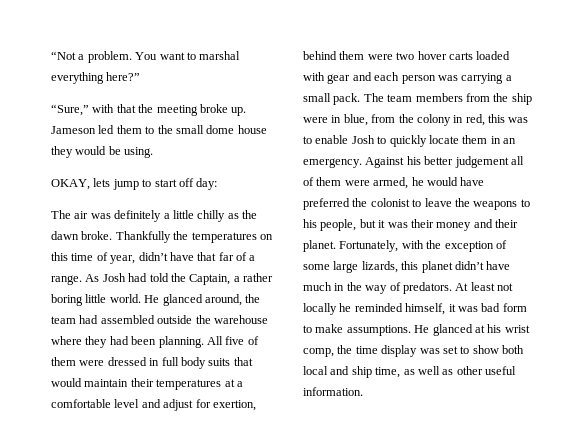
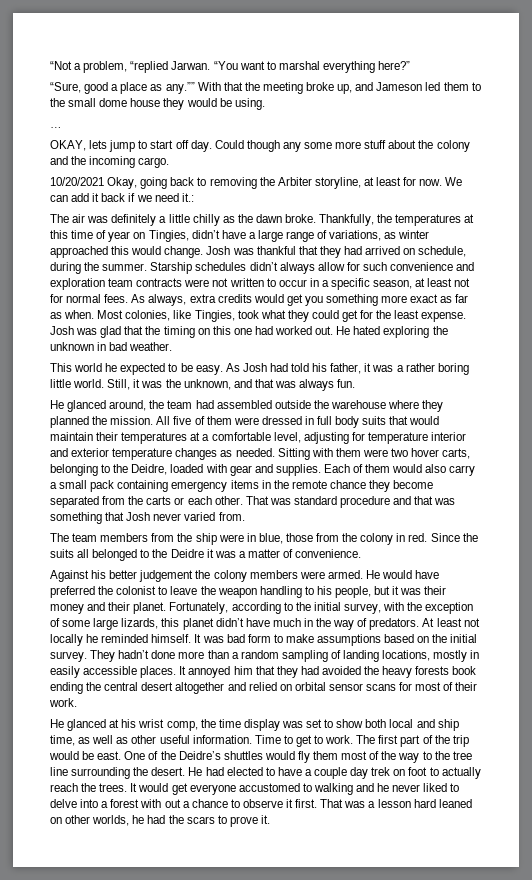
[87,51,158,63] problem. You -> [83,61,238,73] problem, “replied Jarwan. “You
[51,104,115,116] “Sure,” with -> [50,82,221,94] “Sure, good a place as any.”” With
[231,107,247,116] up. -> [337,82,374,94] up, and
(154, 152) none -> [50,127,62,128] // …
[196,178,218,190] day: -> [190,140,470,152] [50,156,170,168] [50,177,463,189] [50,193,194,202] day. Could though any some more stuff about the colony and the incoming cargo. // 10/20/2021 Okay, going back to removing the Arbiter storyline, at least for now. We can add it back if we need it.:
[115,231,171,243] Thankfully -> [319,214,375,226] Thankfully,
[259,234,273,240] on -> [464,214,475,223] at
[110,252,256,264] [51,273,231,285] year, didn’t have that far of a range. As Josh had told the Captain, -> [108,230,430,242] [50,246,467,258] [50,262,475,274] [50,278,471,290] [50,294,469,306] [50,310,467,322] [50,326,448,338] [50,342,173,351] [50,363,394,375] year on Tingies, didn’t have a large range of variations, as winter approached this would change. Josh was thankful that they had arrived on schedule, during the summer. Starship schedules didn’t always allow for such convenience and exploration team contracts were not written to occur in a specific season, at least not for normal fees. As always, extra credits would get you something more exact as far as when. Most colonies, like Tingies, took what they could get for the least expense. Josh was glad that the timing on this one had worked out. He hated exploring the unknown in bad weather. // This world he expected to be easy. As Josh had told his father, it was
(141, 298) none -> [107,379,356,391] Still, it was the unknown, and that was always fun. //
[109,336,204,348] had been planning. -> [50,416,154,428] planned the mission.
[114,399,256,411] [303,51,511,60] [303,72,512,84] [303,93,361,105] level and adjust for exertion, behind them were two hover carts loaded with gear and each person was carrying a small pack. -> [273,432,467,444] [50,448,471,460] [50,464,476,476] [50,480,434,492] [50,496,456,508] [50,512,245,524] level, adjusting for temperature interior and exterior temperature changes as needed. Sitting with them were two hover carts, belonging to the Deidre, loaded with gear and supplies. Each of them would also carry a small pack containing emergency items in the remote chance they become separated from the carts or each other. That was standard procedure and that was something that Josh never varied from. //
(368, 120) none -> [285,533,313,542] those
[465,114,529,126] [303,135,516,147] [303,156,524,168] [303,177,424,189] red, this was to enable Josh to quickly locate them in an emergency. Against his better judgement all of them were armed, he -> [408,533,478,542] [50,549,362,561] [50,570,380,582] red. Since the suits all belonged to the Deidre it was a matter of convenience. // Against his better judgement the colony members were armed. He
[473,201,518,210] weapons -> [217,586,302,598] weapon handling
(399, 246) none -> [231,602,381,614] according to the initial survey,
[405,303,456,315] himself, it -> [151,634,202,643] himself. It
[346,325,411,336] assumptions. -> [317,634,478,646] [50,650,480,662] [50,666,477,678] [50,682,478,694] [49,698,77,707] assumptions based on the initial survey. They hadn’t done more than a random sampling of landing locations, mostly in easily accessible places. It annoyed him that they had avoided the heavy forests book ending the central desert altogether and relied on orbital sensor scans for most of their work. //
(363, 391) none -> [254,735,469,747] [49,751,472,763] [50,767,481,779] [50,783,460,795] [50,799,472,808] [50,815,270,827] Time to get to work. The first part of the trip would be east. One of the Deidre’s shuttles would fly them most of the way to the tree line surrounding the desert. He had elected to have a couple day trek on foot to actually reach the trees. It would get everyone accustomed to walking and he never liked to delve into a forest with out a chance to observe it first. That was a lesson hard leaned on other worlds, he had the scars to prove it.

